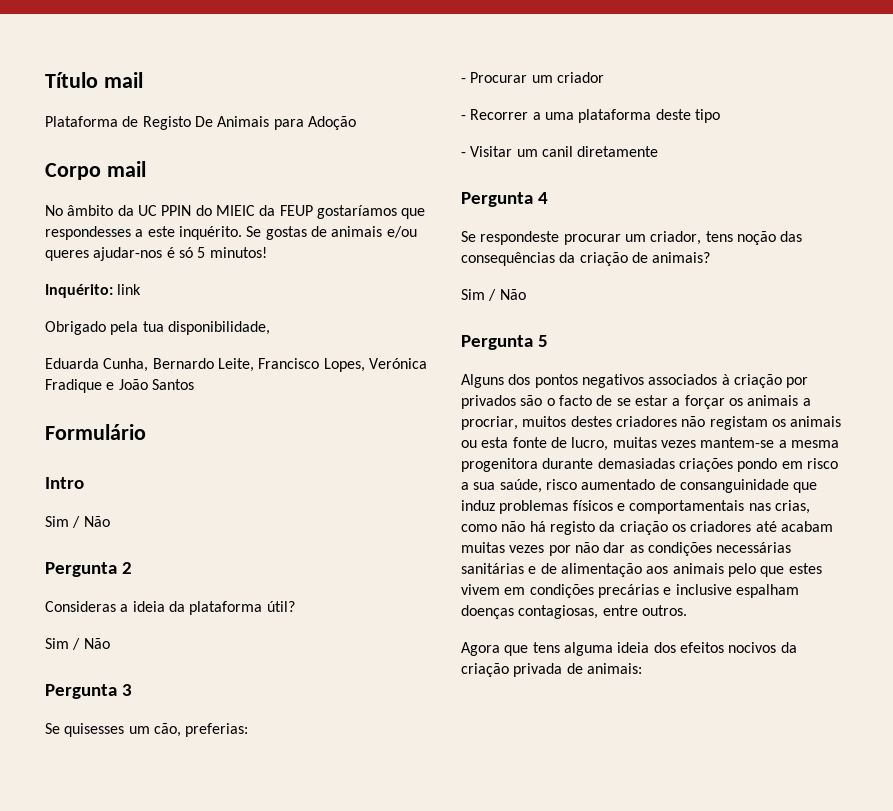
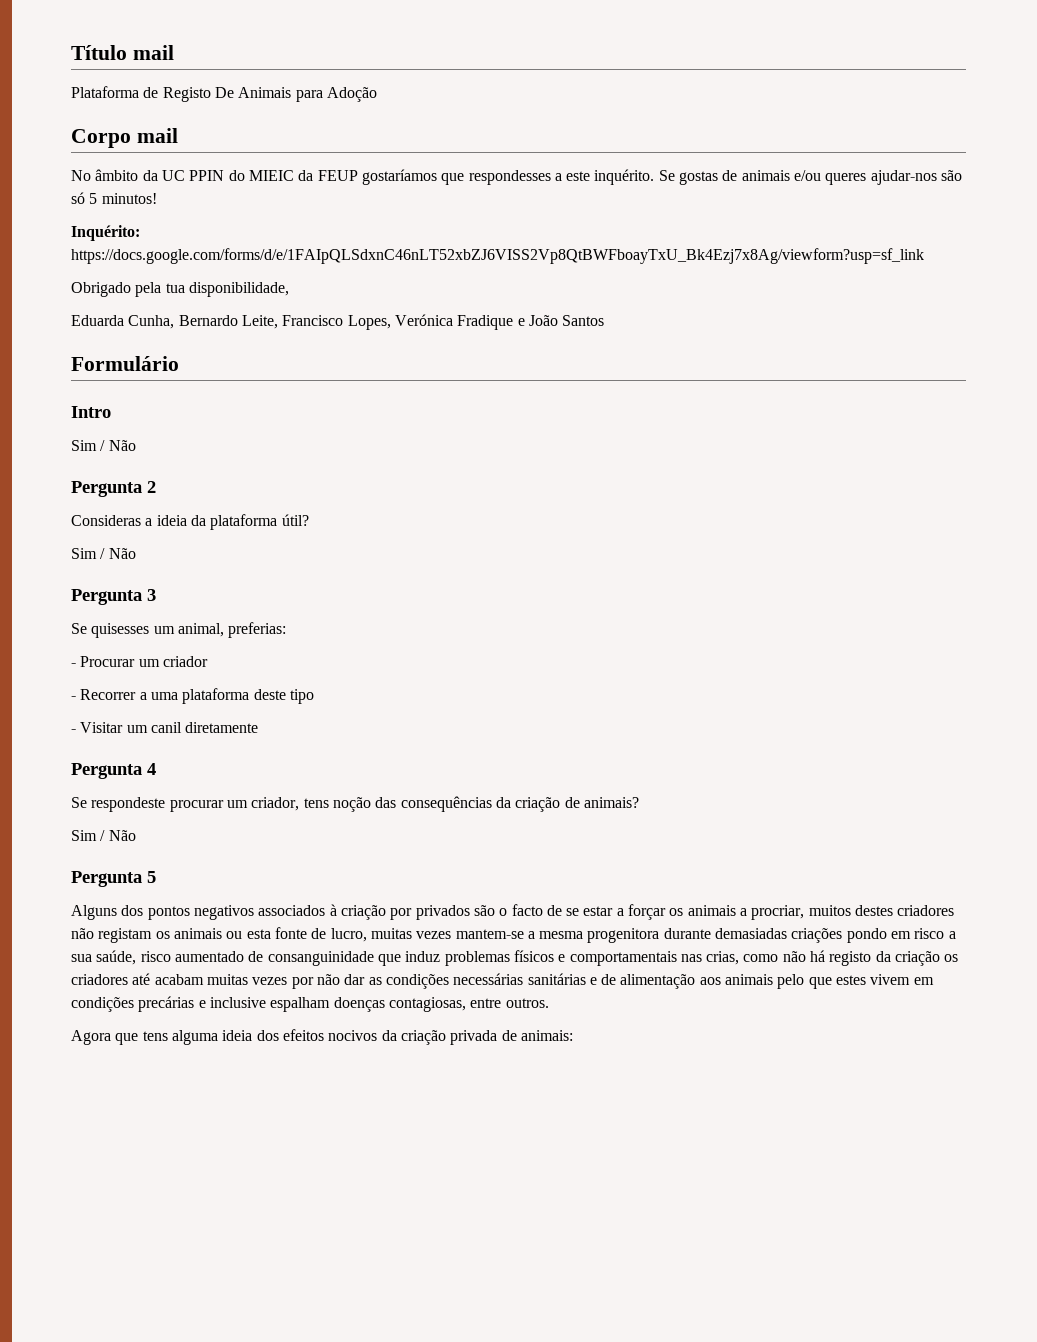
[166,247,175,258] é -> [941,170,963,181] são
[117,284,142,295] link -> [71,248,924,264] https://docs.google.com/forms/d/e/1FAIpQLSdxnC46nLT52xbZJ6VISS2Vp8QtBWFboayTxU_Bk4Ezj7x8Ag/viewform?usp=sf_link
[153,723,181,737] cão, -> [177,623,224,637] animal,

